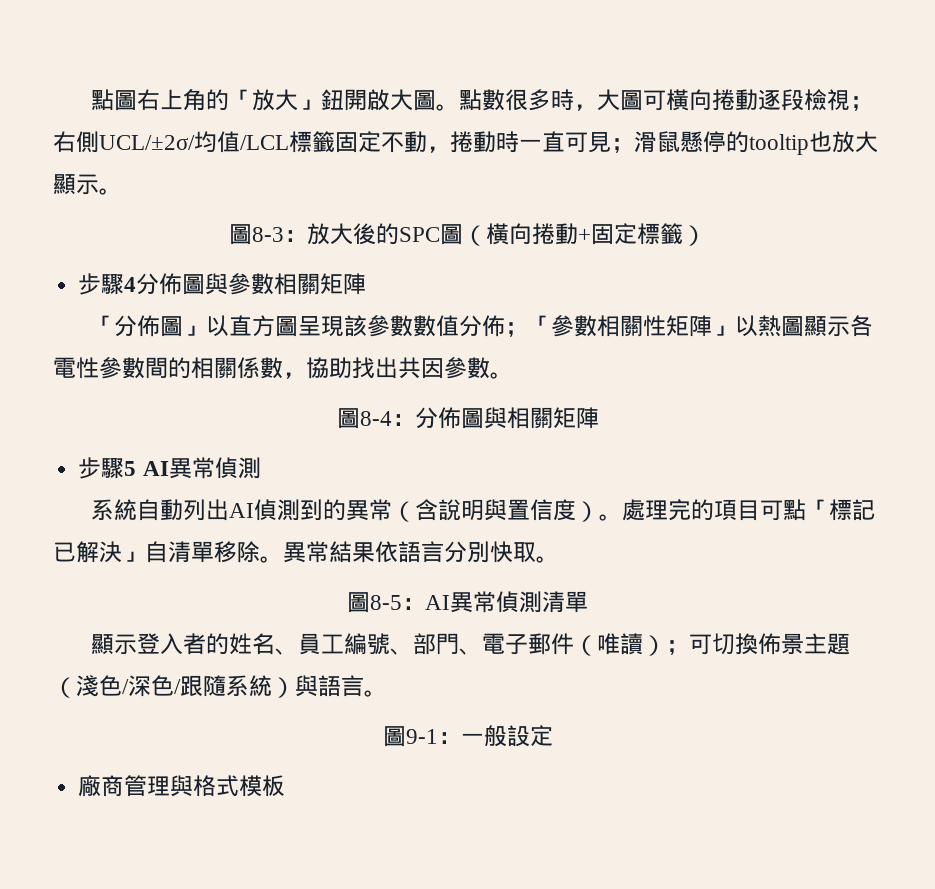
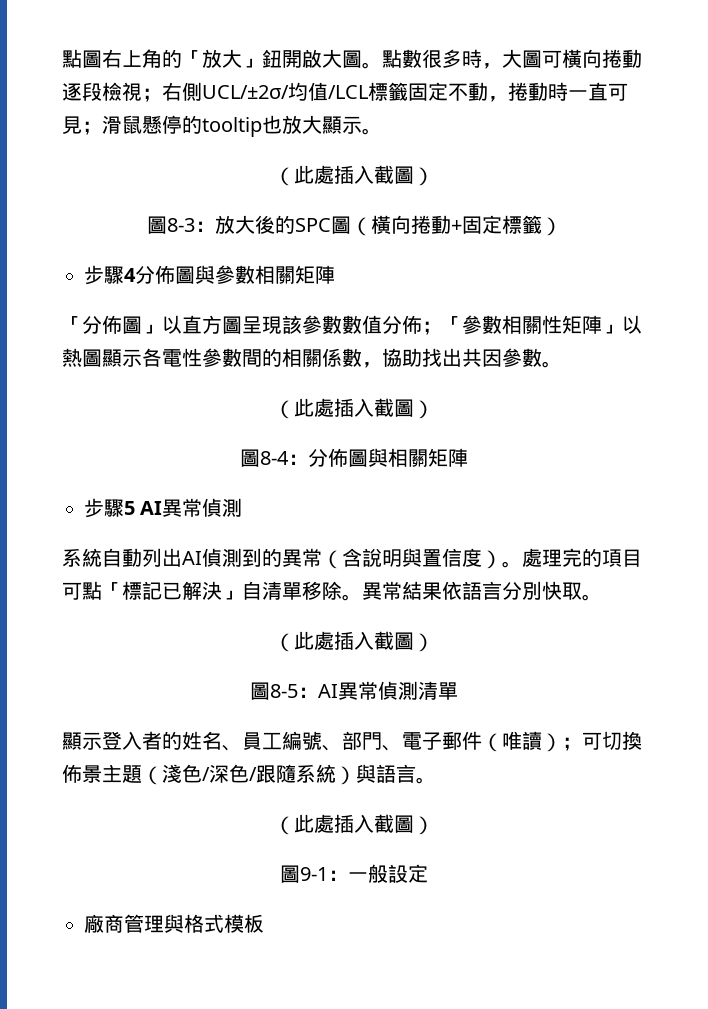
(122, 191) none -> [274,165,434,186] // （此處插入截圖）
(513, 375) none -> [274,398,434,419] // （此處插入截圖）
(559, 559) none -> [274,631,434,652] // （此處插入截圖）
(387, 693) none -> [274,814,434,835] // （此處插入截圖）

